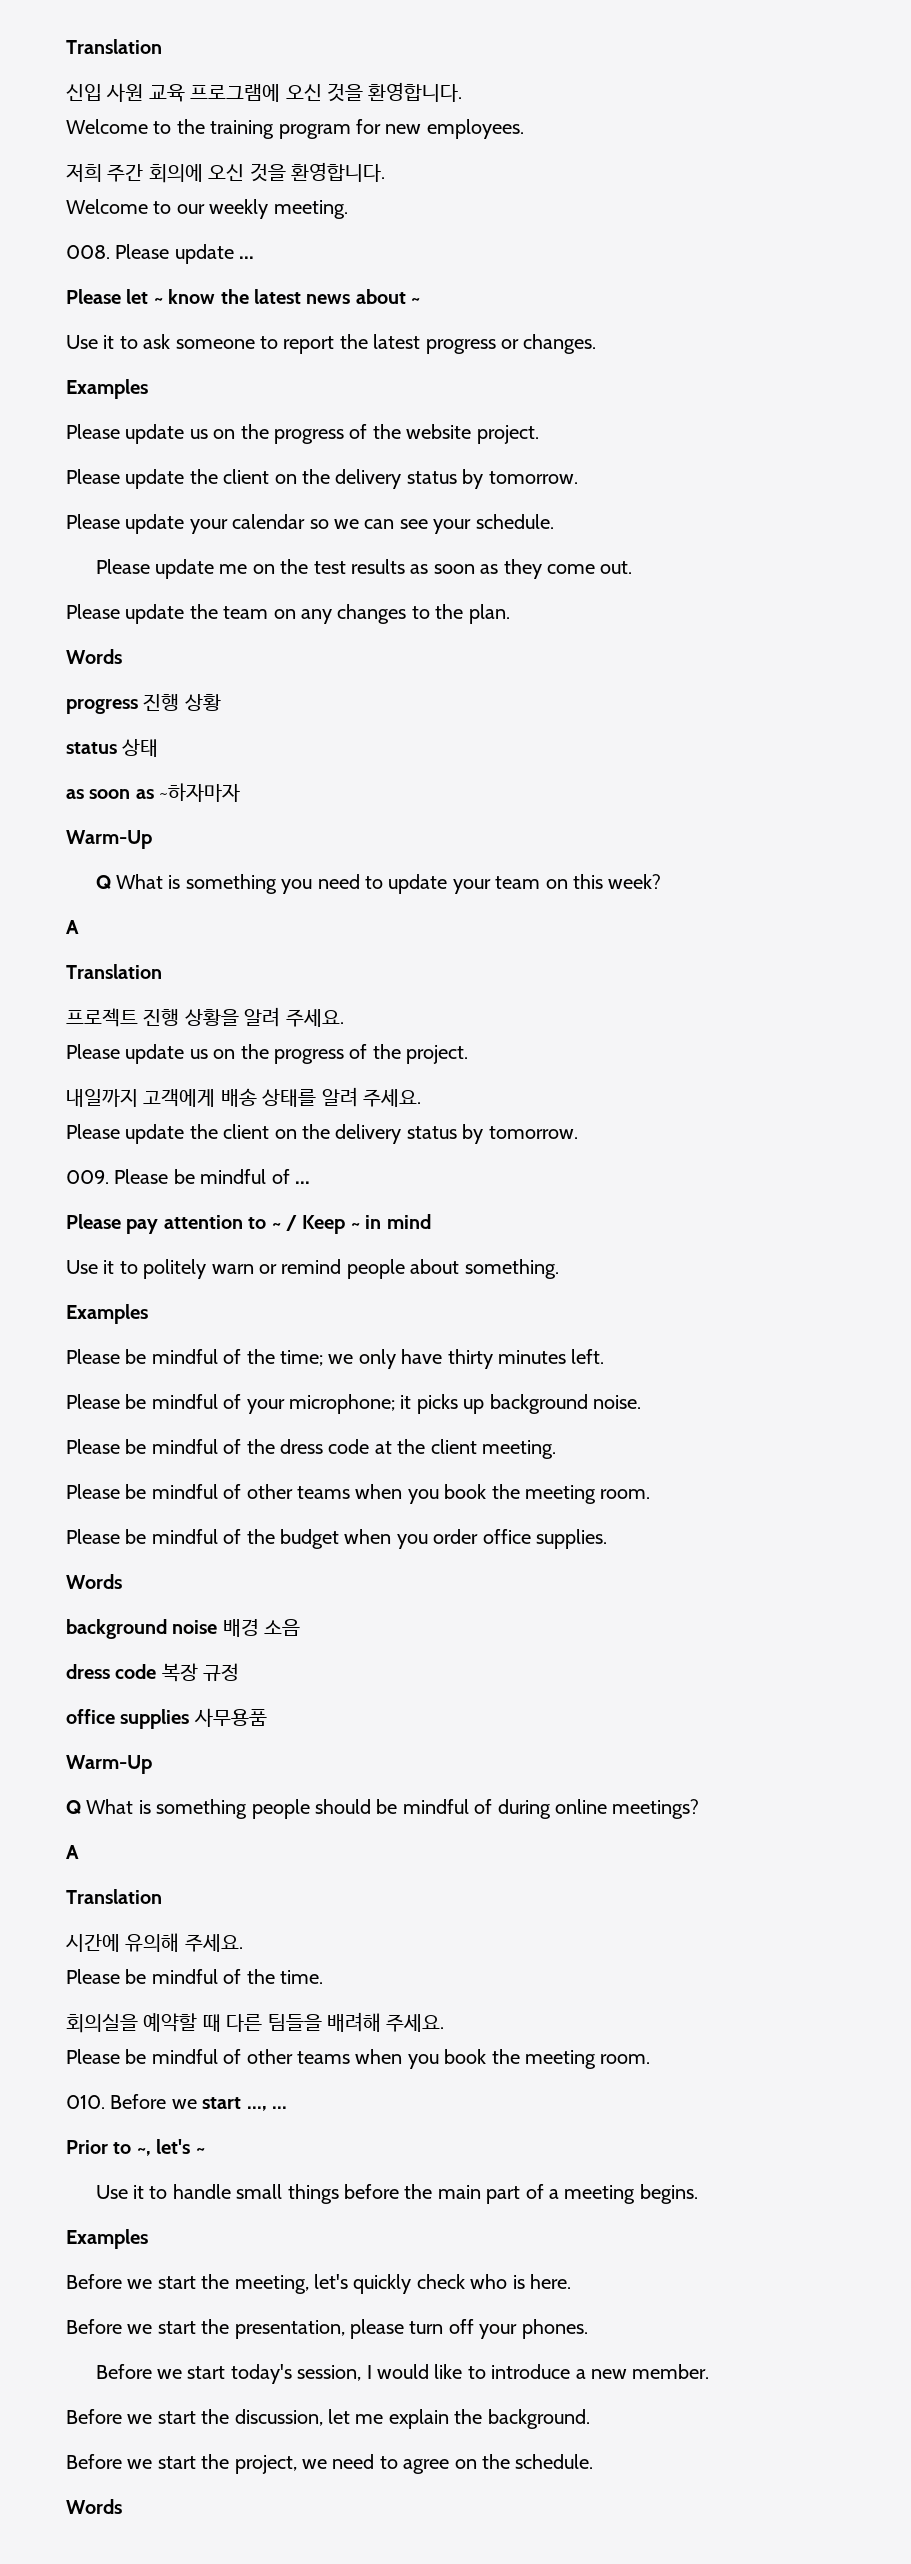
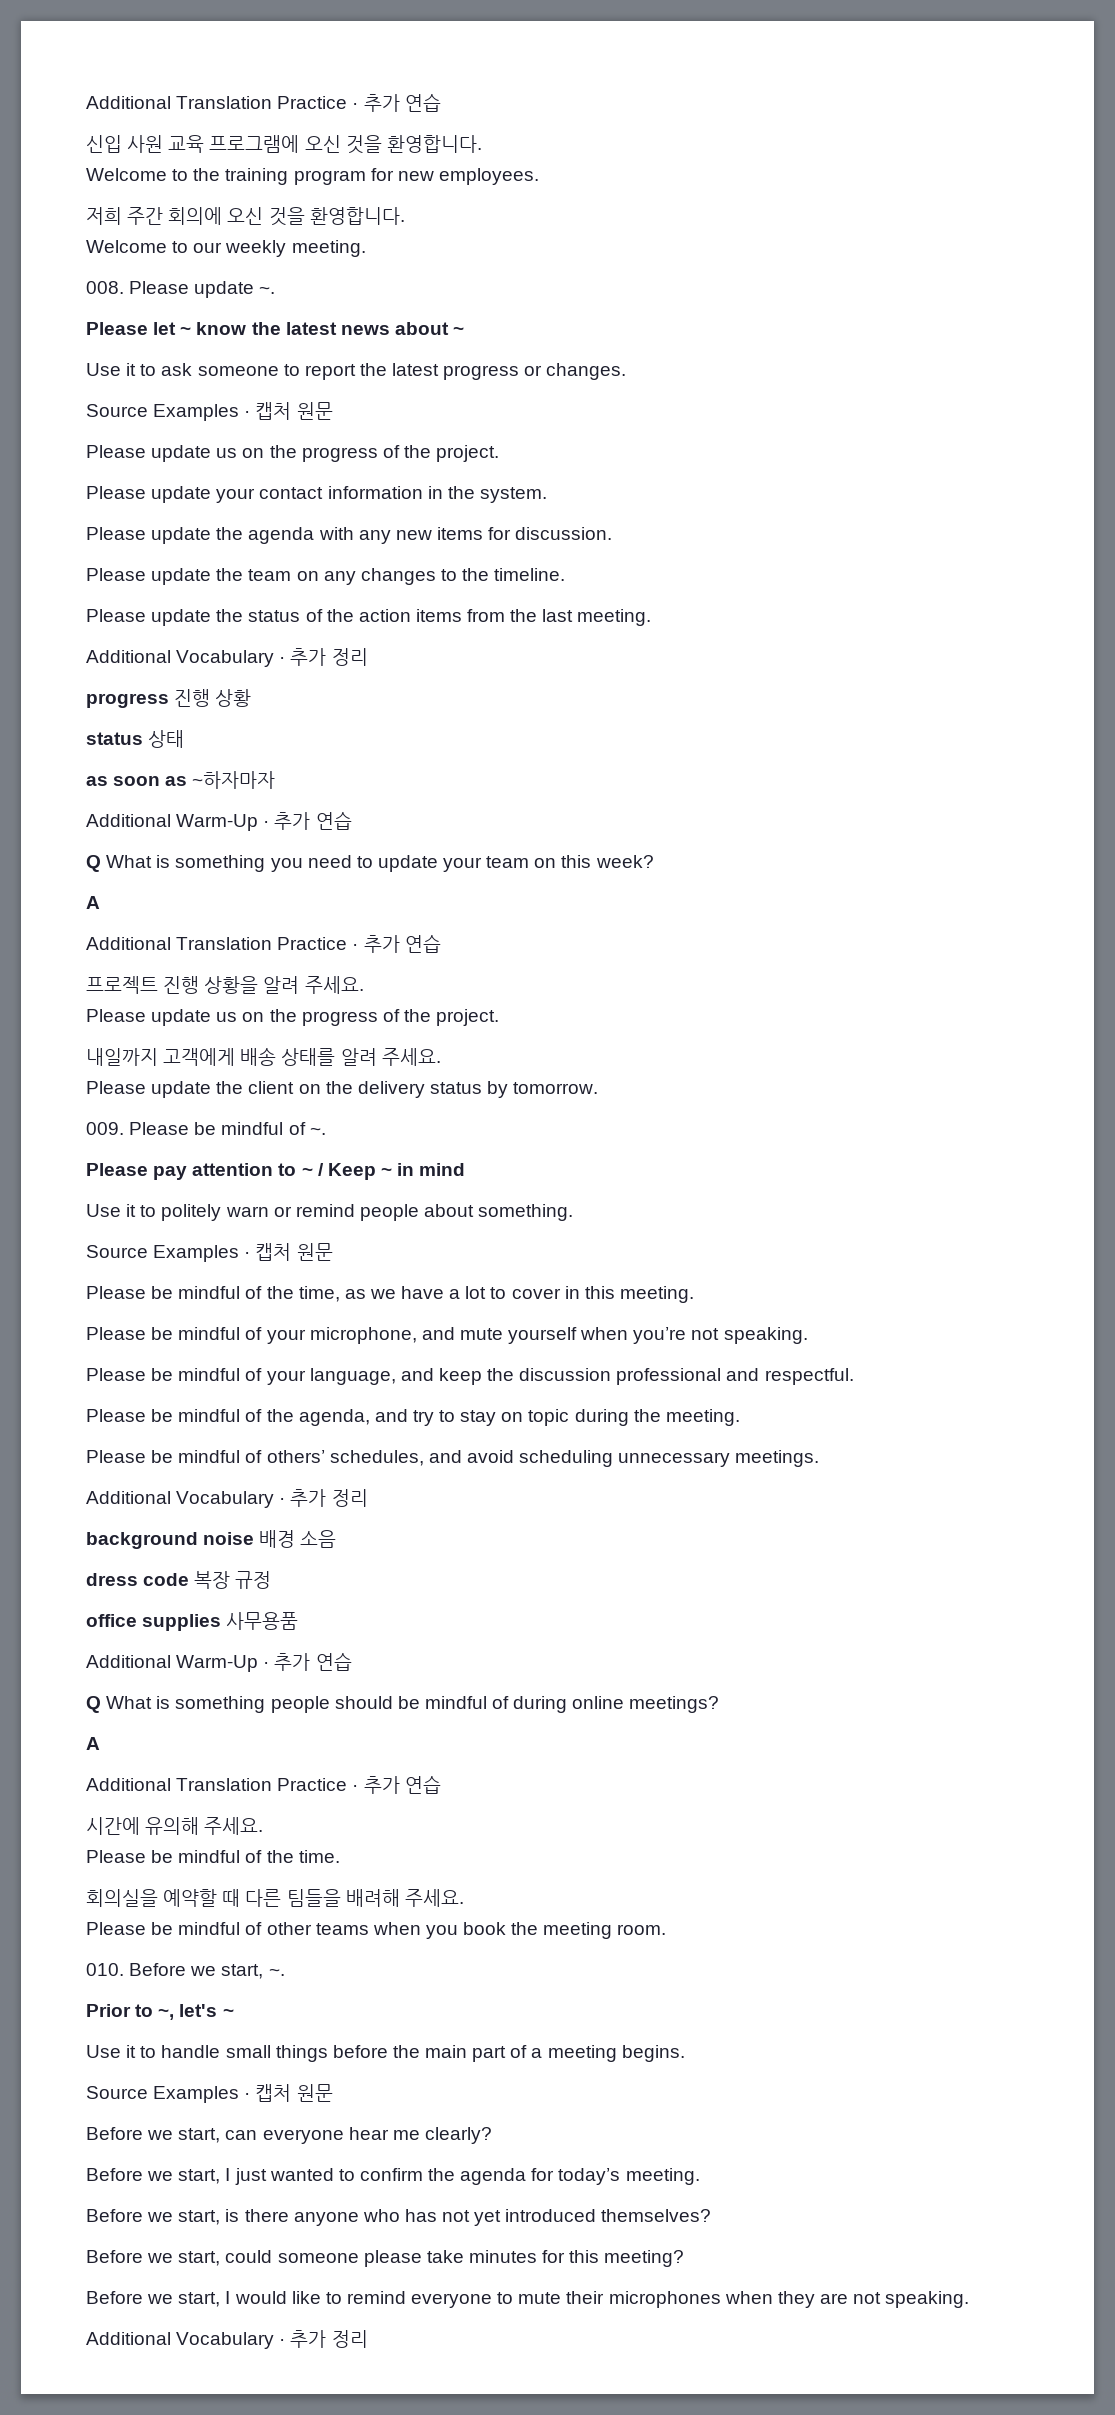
[66,39,162,54] Translation -> [86,93,441,112] Additional Translation Practice · 추가 연습
[239,256,255,259] ... -> [259,286,276,294] ~.
[66,379,148,399] [66,424,472,444] Examples // Please update us on the progress of the website -> [86,402,333,421] [86,445,431,462] Source Examples · 캡처 원문 // Please update us on the progress of the
[189,469,578,489] [66,514,554,534] [95,559,633,579] the client on the delivery status by tomorrow. // Please update your calendar so we can see your schedule. // Please update me on the test results as soon as they come out. -> [216,486,547,503] [86,527,613,544] your contact information in the system. // Please update the agenda with any new items for discussion.
[468,604,510,624] [66,649,122,664] plan. // Words -> [494,568,566,581] [86,609,652,626] [86,648,368,667] timeline. // Please update the status of the action items from the last meeting. // Additional Vocabulary · 추가 정리
[66,830,152,849] Warm-Up -> [86,811,352,831] Additional Warm-Up · 추가 연습
[66,964,162,979] Translation -> [86,934,441,953] Additional Translation Practice · 추가 연습
[295,1181,310,1184] ... -> [309,1127,326,1135] ~.
[66,1304,148,1324] [66,1349,605,1369] [66,1394,641,1414] [66,1439,556,1459] [66,1484,651,1504] [66,1529,607,1549] [66,1574,122,1589] Examples // Please be mindful of the time; we only have thirty minutes left. // Please be mindful of your microphone; it picks up background noise. // Please be mindful of the dress code at the client meeting. // Please be mindful of other teams when you book the meeting room. // Please be mindful of the budget when you order office supplies. // Words -> [86,1243,333,1262] [86,1286,694,1303] [86,1327,808,1344] [86,1368,854,1385] [86,1409,740,1426] [86,1450,820,1467] [86,1489,368,1508] Source Examples · 캡처 원문 // Please be mindful of the time, as we have a lot to cover in this meeting. // Please be mindful of your microphone, and mute yourself when you’re not speaking. // Please be mindful of your language, and keep the discussion professional and respectful. // Please be mindful of the agenda, and try to stay on topic during the meeting. // Please be mindful of others’ schedules, and avoid scheduling unnecessary meetings. // Additional Vocabulary · 추가 정리
[66,1755,152,1774] Warm-Up -> [86,1652,352,1672] Additional Warm-Up · 추가 연습
[66,1889,162,1904] Translation -> [86,1775,441,1794] Additional Translation Practice · 추가 연습
[202,2097,287,2111] start ..., ... -> [221,1964,285,1979] start, ~.
[66,2229,148,2249] [66,2274,571,2294] [66,2319,588,2339] [95,2364,710,2384] [66,2409,590,2429] [66,2454,594,2474] [66,2499,122,2514] Examples // Before we start the meeting, let's quickly check who is here. // Before we start the presentation, please turn off your phones. // Before we start today's session, I would like to introduce a new member. // Before we start the discussion, let me explain the background. // Before we start the project, we need to agree on the schedule. // Words -> [86,2084,333,2103] [86,2127,492,2144] [86,2168,700,2185] [86,2209,712,2226] [86,2250,685,2267] [86,2291,970,2308] [86,2330,368,2349] Source Examples · 캡처 원문 // Before we start, can everyone hear me clearly? // Before we start, I just wanted to confirm the agenda for today’s meeting. // Before we start, is there anyone who has not yet introduced themselves? // Before we start, could someone please take minutes for this meeting? // Before we start, I would like to remind everyone to mute their microphones when they are not speaking. // Additional Vocabulary · 추가 정리

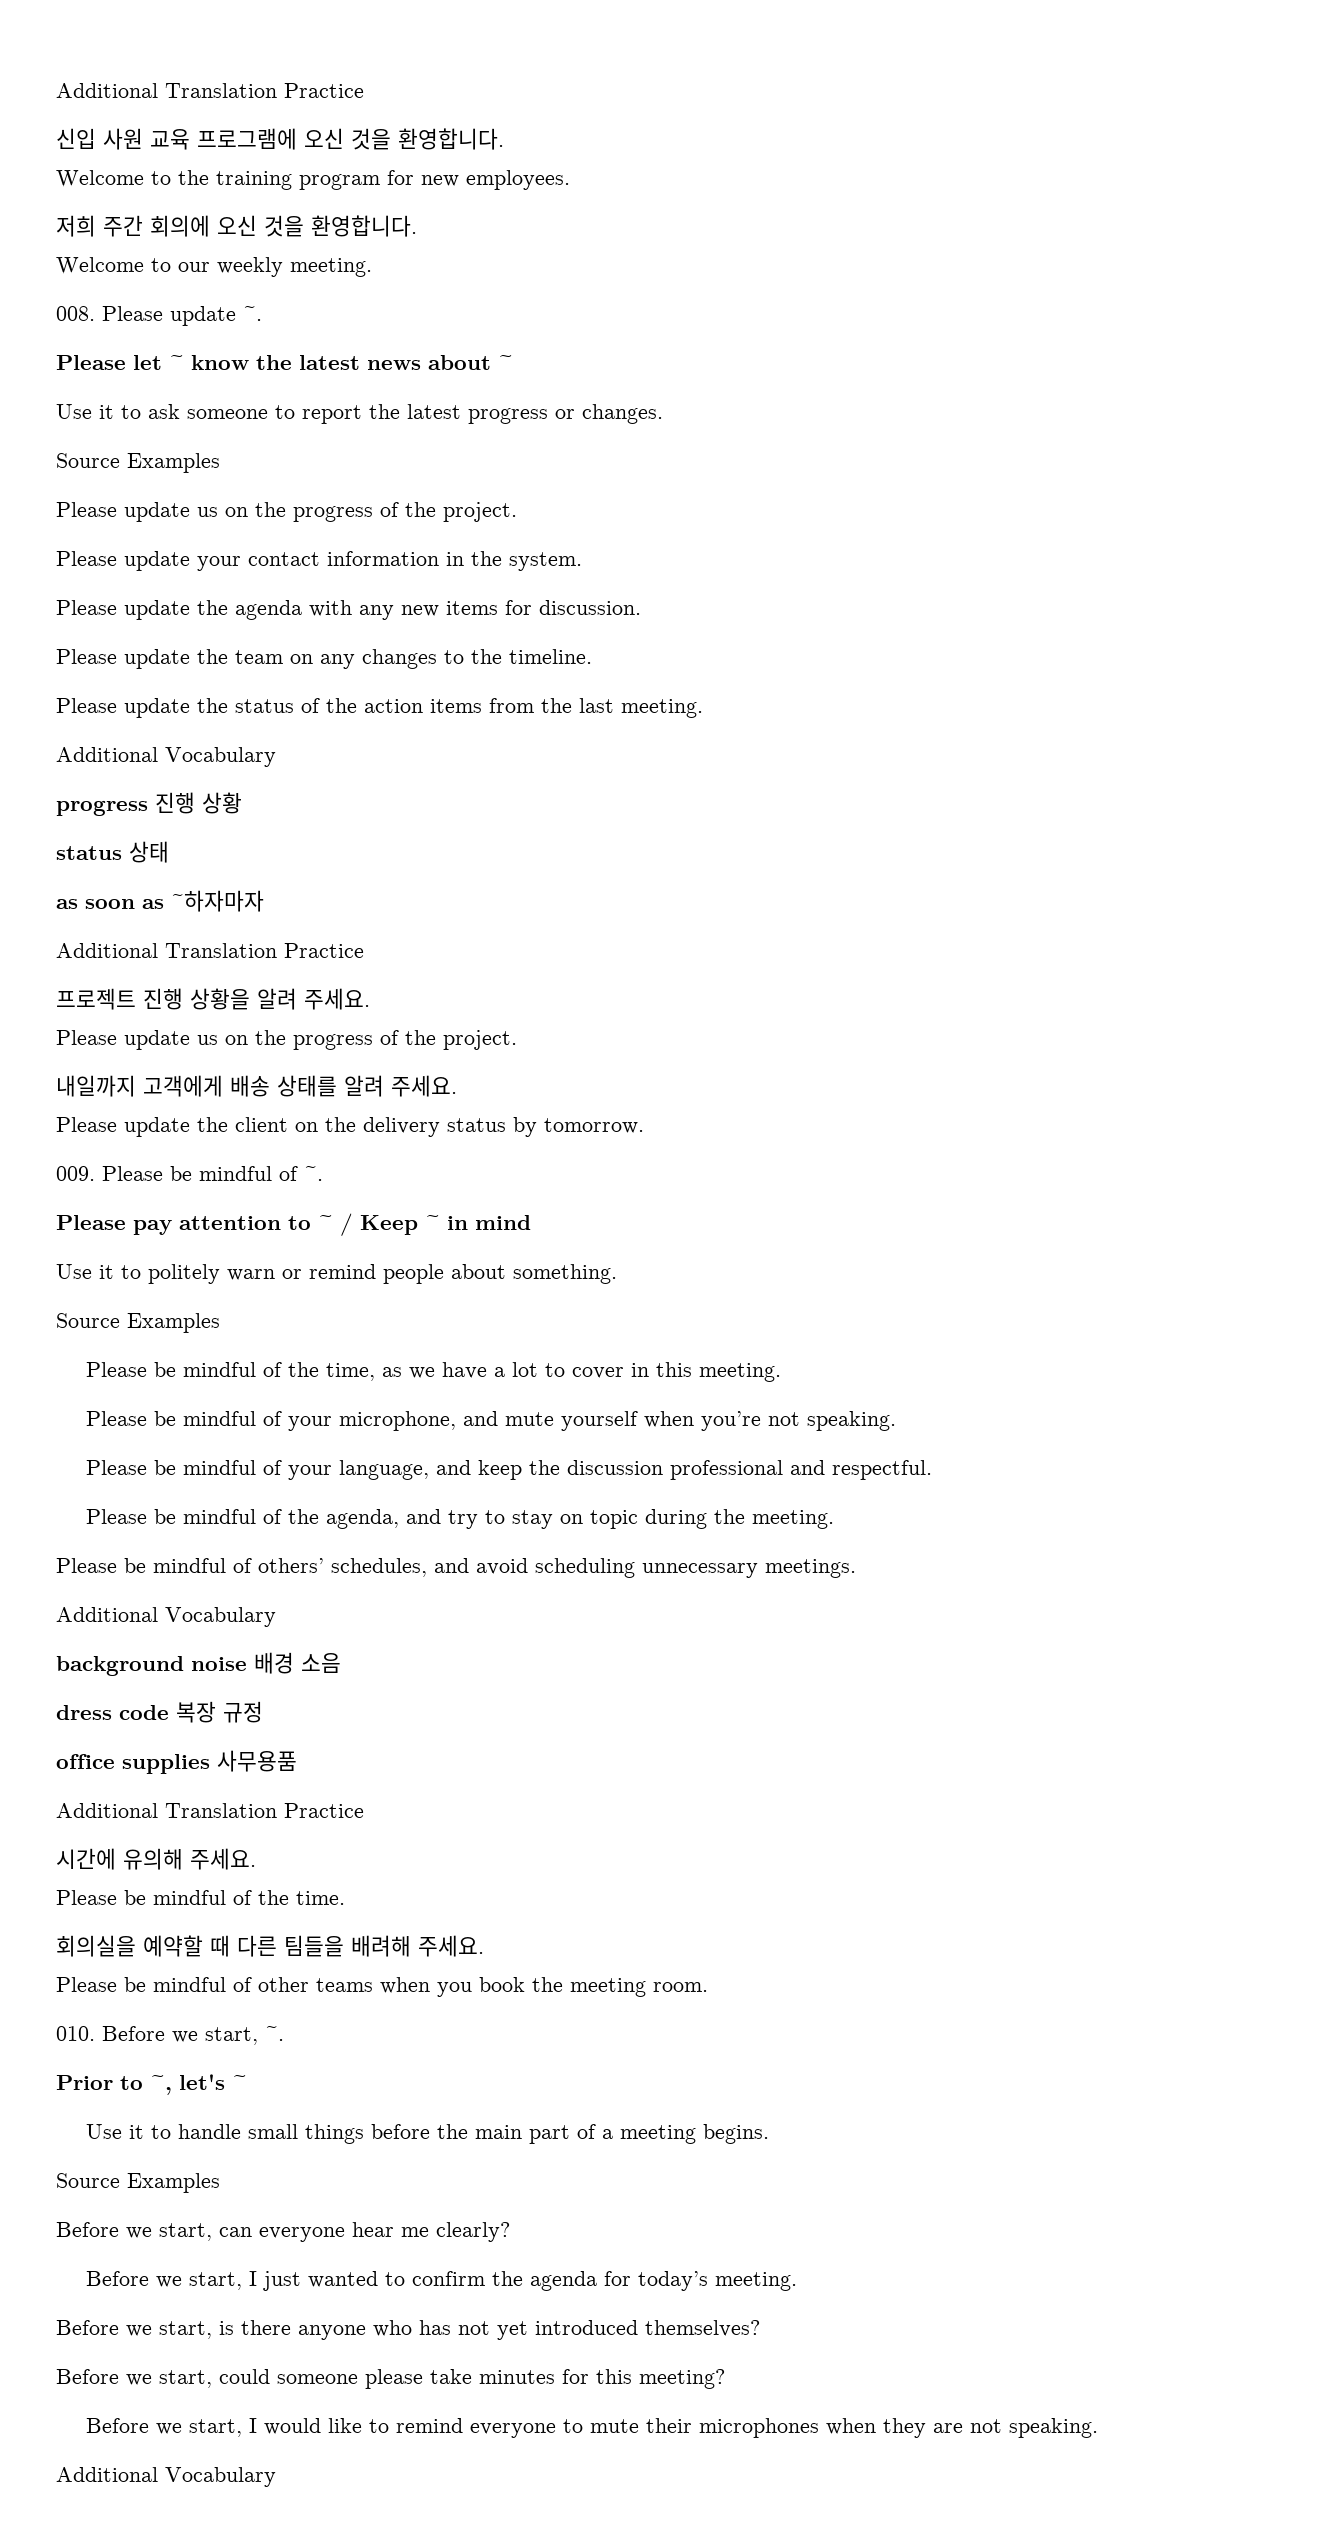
[86,93,441,112] Additional Translation Practice · 추가 연습 -> [56,83,364,98] Additional Translation Practice
[244,402,333,420] · 캡처 원문 -> (220, 463) none
[279,648,368,666] · 추가 정리 -> (276, 757) none
[86,811,352,831] [86,855,654,872] [86,896,100,909] [86,934,441,953] // Additional Warm-Up · 추가 연습 // Q What is something you need to update your team on this week? // A // Additional Translation Practice · 추가 연습 -> [56,943,364,958] // Additional Translation Practice
[244,1243,333,1261] · 캡처 원문 -> (220, 1323) none
[279,1489,368,1507] · 추가 정리 -> (276, 1617) none
[86,1652,352,1672] [86,1696,720,1713] [86,1737,100,1750] [86,1775,441,1794] // Additional Warm-Up · 추가 연습 // Q What is something people should be mindful of during online meetings? // A // Additional Translation Practice · 추가 연습 -> [56,1803,364,1818] // Additional Translation Practice
[244,2084,333,2102] · 캡처 원문 -> (220, 2183) none
[279,2330,368,2348] · 추가 정리 -> (276, 2477) none

